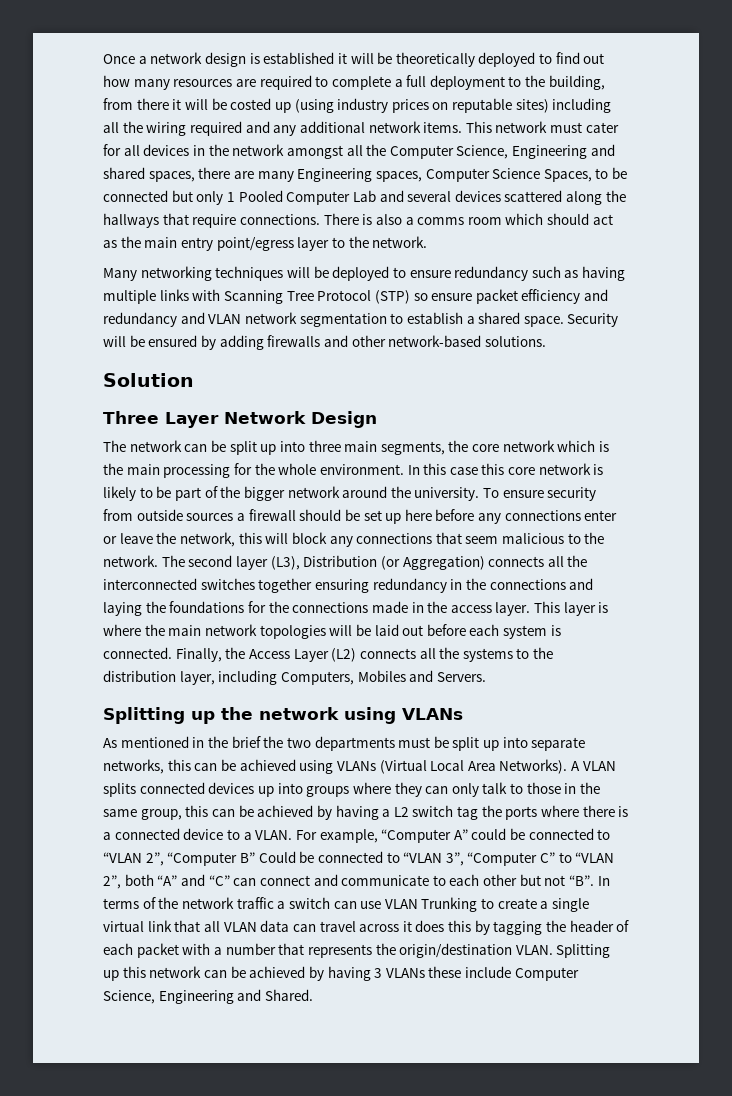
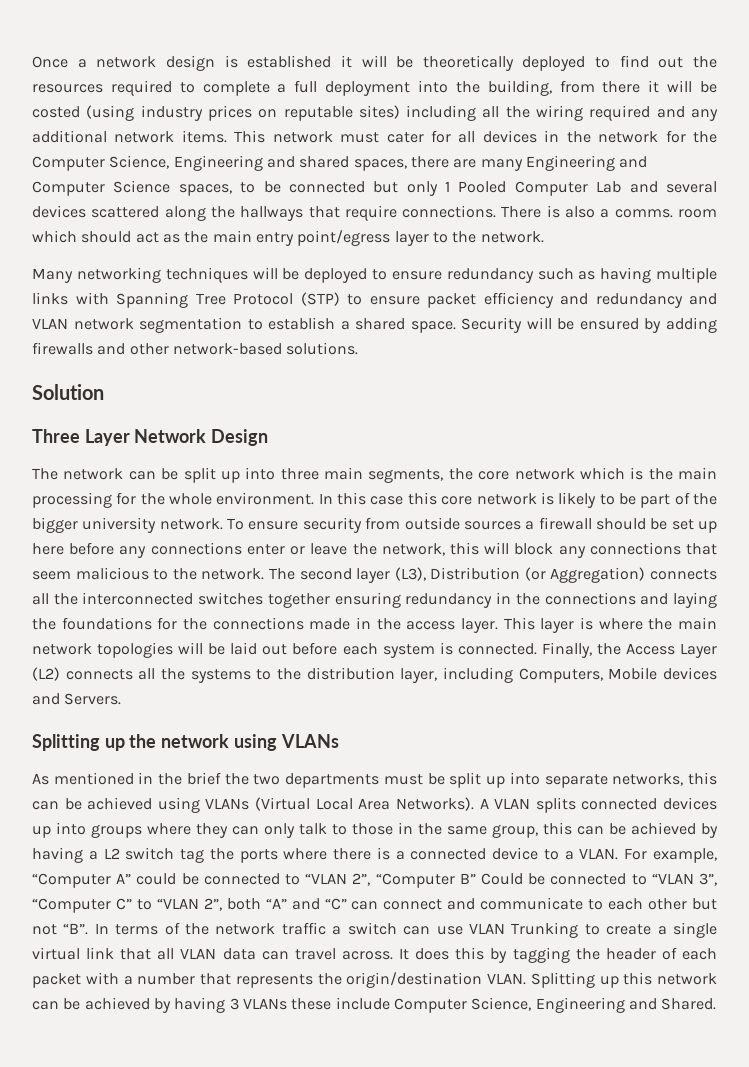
[103,75,256,90] how many resources are -> [693,56,717,68] [32,84,103,93] the resources
[508,76,522,87] to -> [417,80,448,93] into
[274,102,291,113] up -> (80, 112) none
[286,145,363,159] amongst all -> [665,130,686,143] for
[375,171,422,182] spaces, -> [619,156,648,168] and
[543,169,592,182] Spaces, -> [178,184,232,196] spaces,
[417,217,465,225] comms -> [614,209,673,218] comms.
[223,290,283,304] Scanning -> [116,292,188,308] Spanning
[413,293,428,301] so -> [347,294,362,305] to
[287,486,480,501] network around the university. -> [82,517,223,533] university network.
[357,670,406,682] Mobiles -> [608,667,718,680] Mobile devices
[359,921,412,932] across it -> [341,948,410,960] across. It

